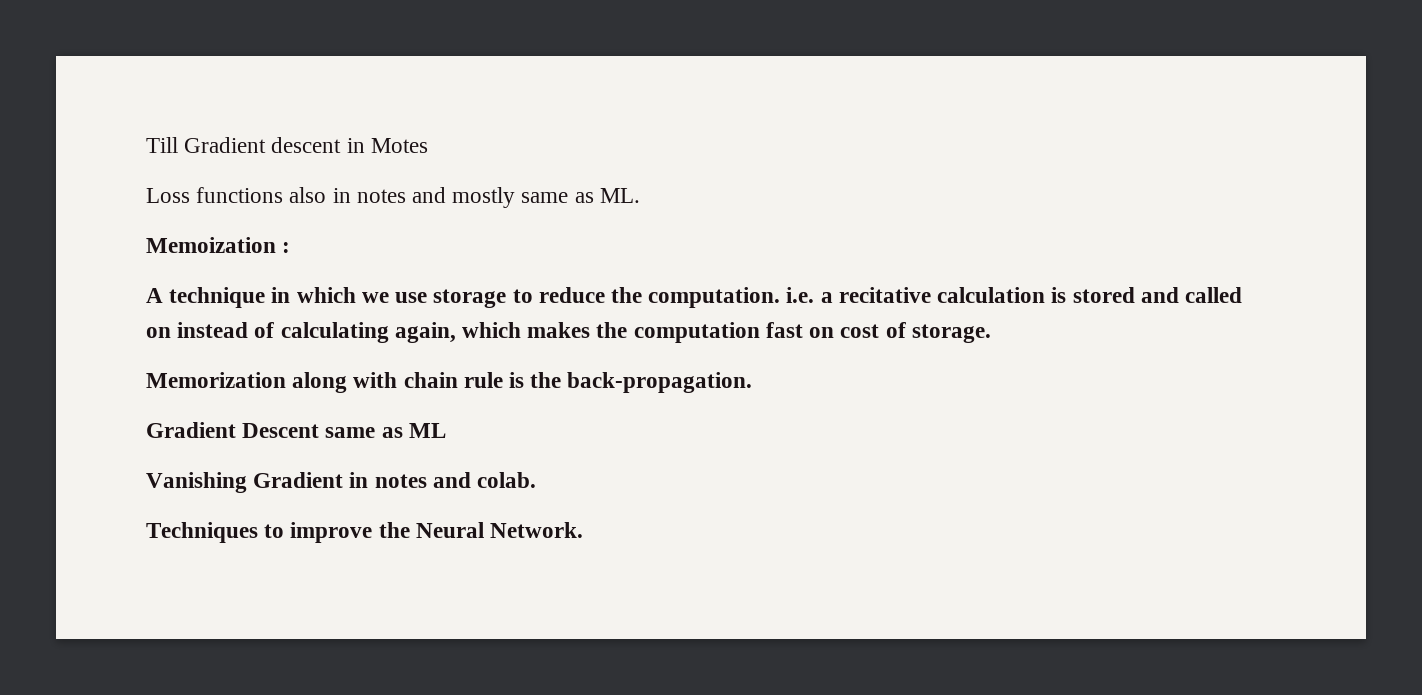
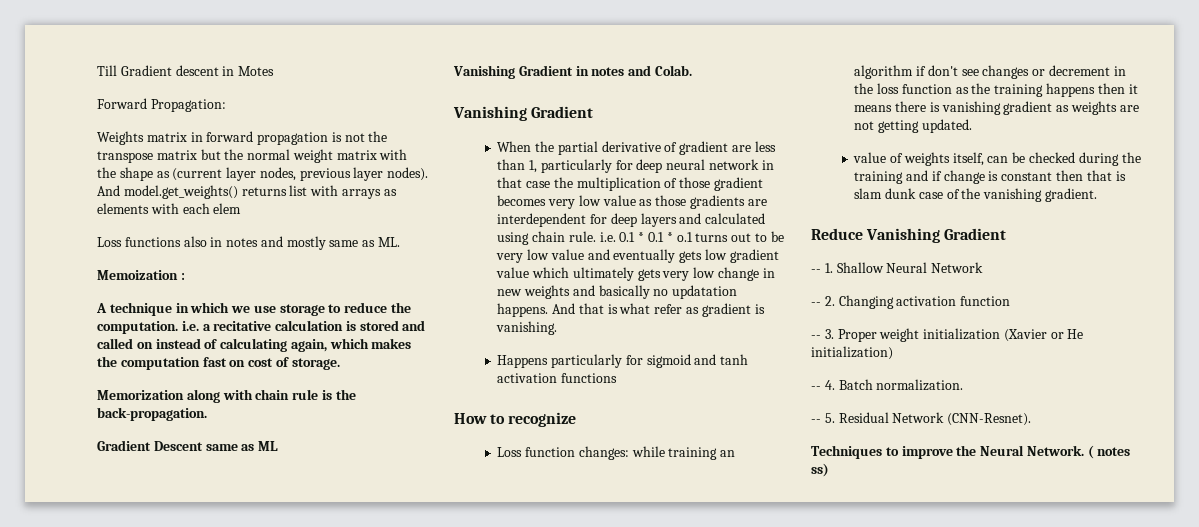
(428, 145) none -> [97,98,226,112] [97,131,388,145] [97,149,408,163] [97,167,429,181] [97,185,397,199] [97,203,242,214] // Forward Propagation: // Weights matrix in forward propagation is not the transpose matrix but the normal weight matrix with the shape as (current layer nodes, previous layer nodes). And model.get_weights() returns list with arrays as elements with each elem
[477,472,537,488] colab. -> [654,65,692,76] [453,106,594,121] [497,141,776,155] [497,159,774,173] [497,177,764,191] [497,195,767,209] [497,213,766,227] [497,231,784,245] [496,249,779,263] [496,267,775,281] [497,285,738,299] [497,303,765,317] [496,321,558,335] [497,354,749,368] [497,373,618,383] [454,412,577,427] [497,446,736,460] [854,65,1126,79] [854,83,1138,97] [854,101,1139,115] [854,119,972,133] [853,152,1141,166] [854,170,1126,184] [854,188,1098,202] [811,228,1007,243] [811,262,984,273] [811,295,1011,309] [811,328,1084,342] [811,346,893,360] [811,379,964,391] [811,412,1032,426] Colab. // Vanishing Gradient // When the partial derivative of gradient are less than 1, particularly for deep neural network in that case the multiplication of those gradient becomes very low value as those gradients are interdependent for deep layers and calculated using chain rule. i.e. 0.1 * 0.1 * o.1 turns out to be very low value and eventually gets low gradient value which ultimately gets very low change in new weights and basically no updatation happens. And that is what refer as gradient is vanishing. // Happens particularly for sigmoid and tanh activation functions // How to recognize // Loss function changes: while training an algorithm if don't see changes or decrement in the loss function as the training happens then it means there is vanishing gradient as weights are not getting updated. // value of weights itself, can be checked during the training and if change is constant then that is slam dunk case of the vanishing gradient. // Reduce Vanishing Gradient // -- 1. Shallow Neural Network // -- 2. Changing activation function // -- 3. Proper weight initialization (Xavier or He initialization) // -- 4. Batch normalization. // -- 5. Residual Network (CNN-Resnet).
(584, 530) none -> [1087,445,1131,459] [811,463,829,477] ( notes ss)

